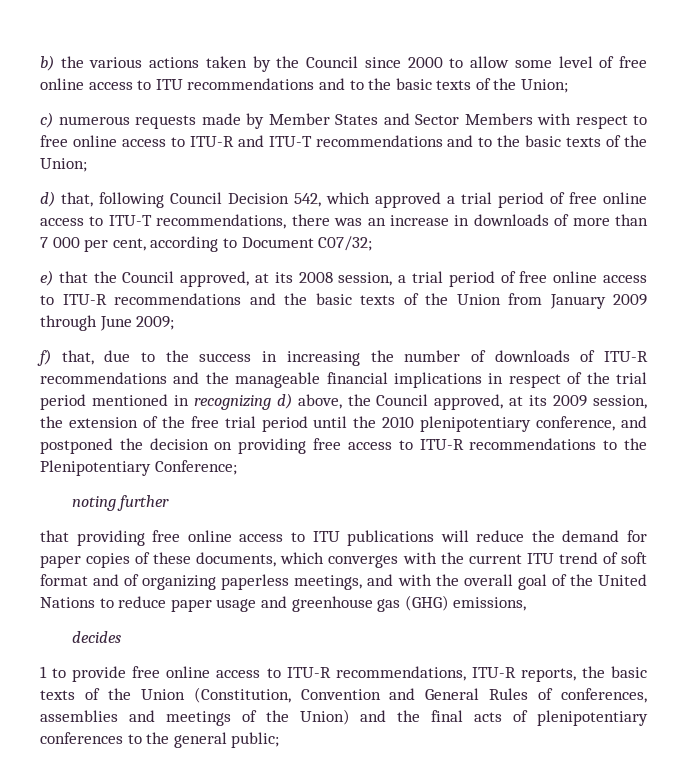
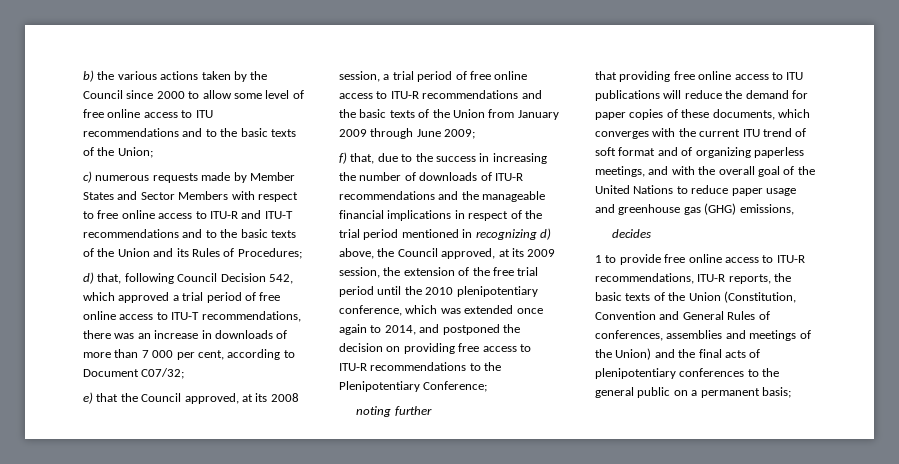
[40,158,87,172] Union; -> [117,248,302,259] Union and its Rules of Procedures;
(616, 423) none -> [405,305,543,314] [339,324,416,335] which was extended once again to 2014,
[231,732,280,748] public; -> [637,387,791,398] public on a permanent basis;

